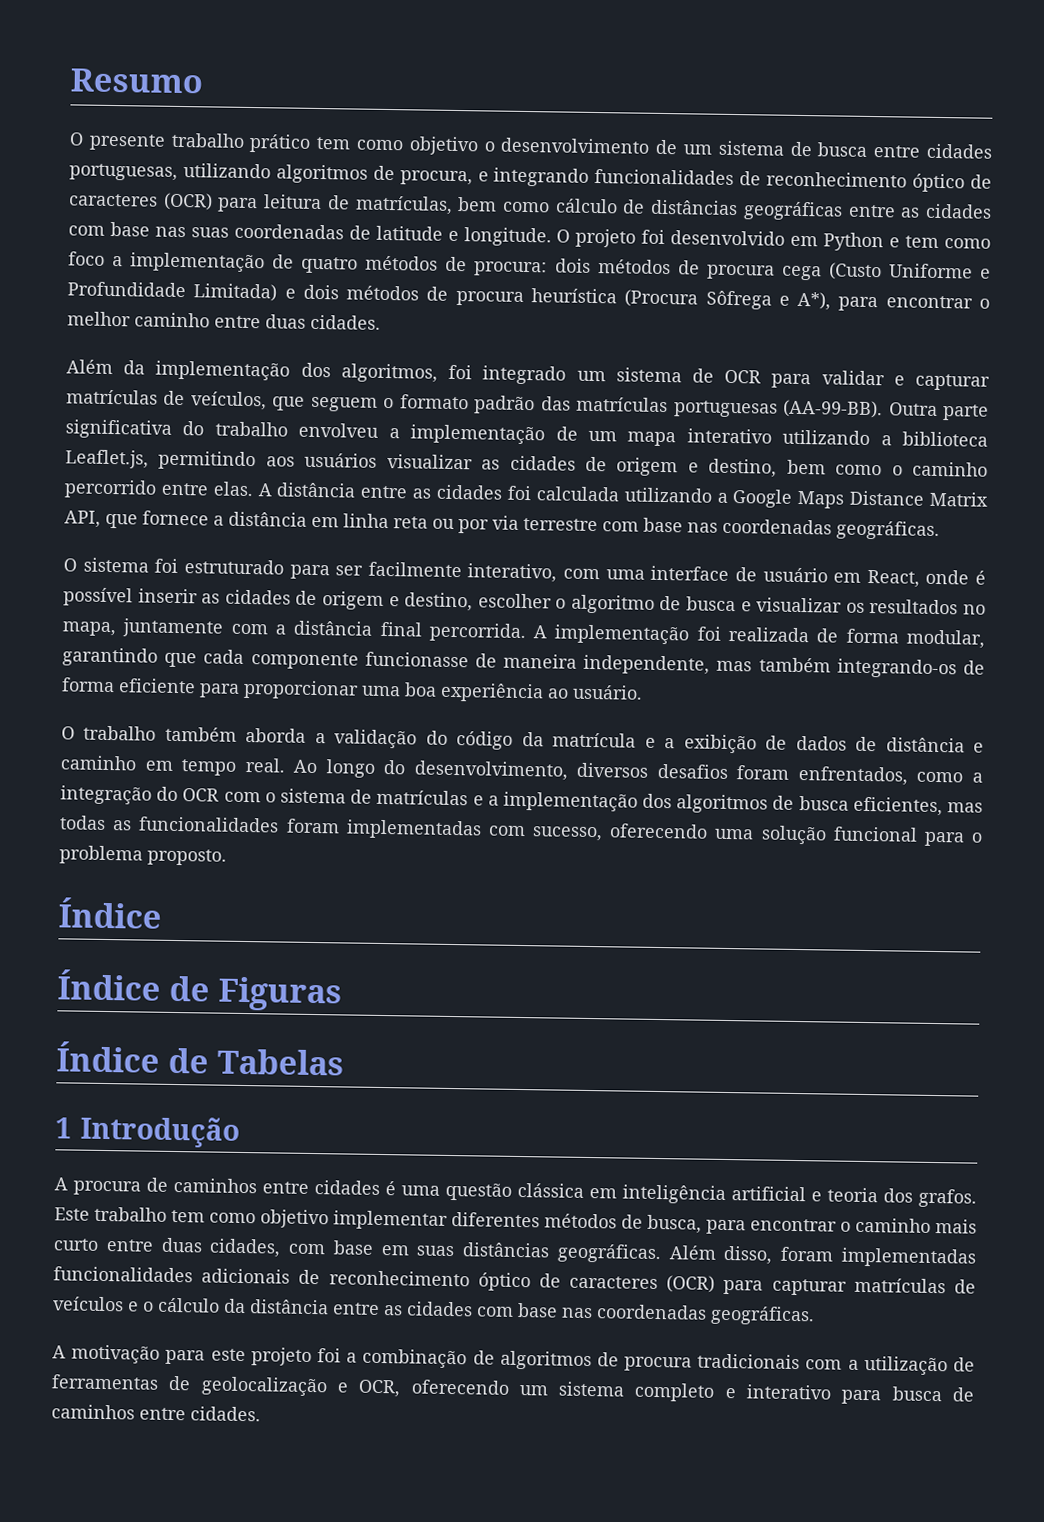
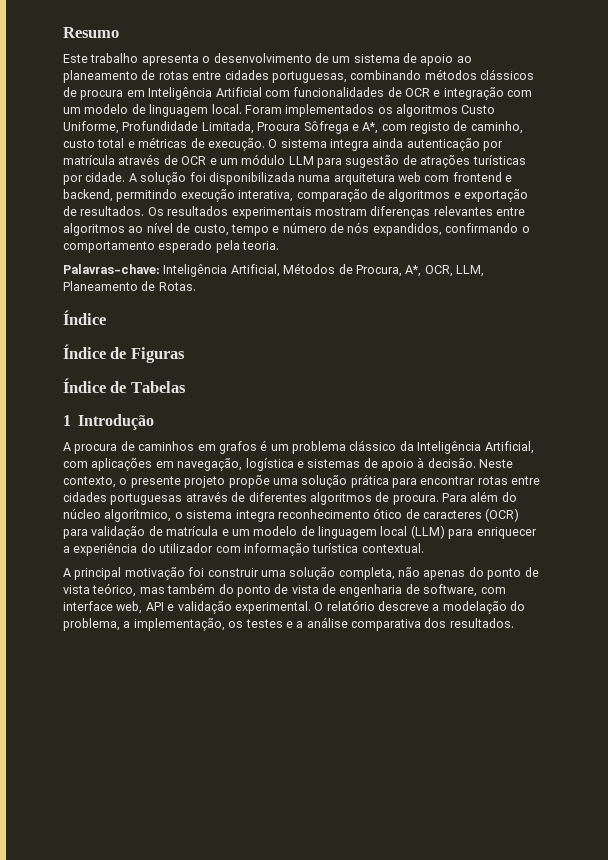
[69,132,479,156] O presente trabalho prático tem como objetivo -> [63,53,199,66] Este trabalho apresenta
[817,142,992,159] [69,163,992,193] [69,192,992,221] [68,221,992,252] [68,251,992,281] [67,281,991,312] [67,311,381,330] [66,359,990,391] [66,389,989,421] [65,419,988,447] [65,449,989,478] [64,479,989,509] [64,510,940,541] [63,557,986,588] [63,587,987,615] [62,618,985,649] [62,647,985,679] [61,677,643,703] [61,725,985,754] [60,755,984,786] [60,785,983,817] [59,815,983,847] [59,845,227,866] busca entre cidades portuguesas, utilizando algoritmos de procura, e integrando funcionalidades de reconhecimento óptico de caracteres (OCR) para leitura de matrículas, bem como cálculo de distâncias geográficas entre as cidades com base nas suas coordenadas de latitude e longitude. O projeto foi desenvolvido em Python e tem como foco a implementação de quatro métodos de procura: dois métodos de procura cega (Custo Uniforme e Profundidade Limitada) e dois métodos de procura heurística (Procura Sôfrega e A*), para encontrar o melhor caminho entre duas cidades. // Além da implementação dos algoritmos, foi integrado um sistema de OCR para validar e capturar matrículas de veículos, que seguem o formato padrão das matrículas portuguesas (AA-99-BB). Outra parte significativa do trabalho envolveu a implementação de um mapa interativo utilizando a biblioteca Leaflet.js, permitindo aos usuários visualizar as cidades de origem e destino, bem como o caminho percorrido entre elas. A distância entre as cidades foi calculada utilizando a Google Maps Distance Matrix API, que fornece a distância em linha reta ou por via terrestre com base nas coordenadas geográficas. // O sistema foi estruturado para ser facilmente interativo, com uma interface de usuário em React, onde é possível inserir as cidades de origem e destino, escolher o algoritmo de busca e visualizar os resultados no mapa, juntamente com a distância final percorrida. A implementação foi realizada de forma modular, garantindo que cada componente funcionasse de maneira independente, mas também integrando-os de forma eficiente para proporcionar uma boa experiência ao usuário. // O trabalho também aborda a validação do código da matrícula e a exibição de dados de distância e caminho em tempo real. Ao longo do desenvolvimento, diversos desafios foram enfrentados, como a integração do OCR com o sistema de matrículas e a implementação dos algoritmos de busca eficientes, mas todas as funcionalidades foram implementadas com sucesso, oferecendo uma solução funcional para o problema proposto. -> [420,54,472,66] [63,69,534,83] [63,87,533,100] [63,104,496,117] [63,121,523,134] [63,137,504,151] [63,154,526,168] [63,172,513,185] [63,189,528,202] [63,206,525,219] [63,222,530,236] [63,240,280,253] [63,263,484,277] [63,281,196,291] apoio ao planeamento de rotas entre cidades portuguesas, combinando métodos clássicos de procura em Inteligência Artificial com funcionalidades de OCR e integração com um modelo de linguagem local. Foram implementados os algoritmos Custo Uniforme, Profundidade Limitada, Procura Sôfrega e A*, com registo de caminho, custo total e métricas de execução. O sistema integra ainda autenticação por matrícula através de OCR e um módulo LLM para sugestão de atrações turísticas por cidade. A solução foi disponibilizada numa arquitetura web com frontend e backend, permitindo execução interativa, comparação de algoritmos e exportação de resultados. Os resultados experimentais mostram diferenças relevantes entre algoritmos ao nível de custo, tempo e número de nós expandidos, confirmando o comportamento esperado pela teoria. // Palavras-chave: Inteligência Artificial, Métodos de Procura, A*, OCR, LLM, Planeamento de Rotas.
[262,1180,977,1208] [54,1206,977,1235] [53,1237,976,1268] [53,1266,976,1296] [52,1296,815,1326] [52,1344,975,1376] [51,1374,974,1405] [51,1404,261,1422] entre cidades é uma questão clássica em inteligência artificial e teoria dos grafos. Este trabalho tem como objetivo implementar diferentes métodos de busca, para encontrar o caminho mais curto entre duas cidades, com base em suas distâncias geográficas. Além disso, foram implementadas funcionalidades adicionais de reconhecimento óptico de caracteres (OCR) para capturar matrículas de veículos e o cálculo da distância entre as cidades com base nas coordenadas geográficas. // A motivação para este projeto foi a combinação de algoritmos de procura tradicionais com a utilização de ferramentas de geolocalização e OCR, oferecendo um sistema completo e interativo para busca de caminhos entre cidades. -> [197,440,534,454] [63,457,514,471] [63,474,541,488] [63,491,517,505] [63,508,520,522] [63,525,537,539] [63,543,424,556] [63,567,539,580] [63,583,506,597] [63,600,526,614] [63,617,514,631] em grafos é um problema clássico da Inteligência Artificial, com aplicações em navegação, logística e sistemas de apoio à decisão. Neste contexto, o presente projeto propõe uma solução prática para encontrar rotas entre cidades portuguesas através de diferentes algoritmos de procura. Para além do núcleo algorítmico, o sistema integra reconhecimento ótico de caracteres (OCR) para validação de matrícula e um modelo de linguagem local (LLM) para enriquecer a experiência do utilizador com informação turística contextual. // A principal motivação foi construir uma solução completa, não apenas do ponto de vista teórico, mas também do ponto de vista de engenharia de software, com interface web, API e validação experimental. O relatório descreve a modelação do problema, a implementação, os testes e a análise comparativa dos resultados.

